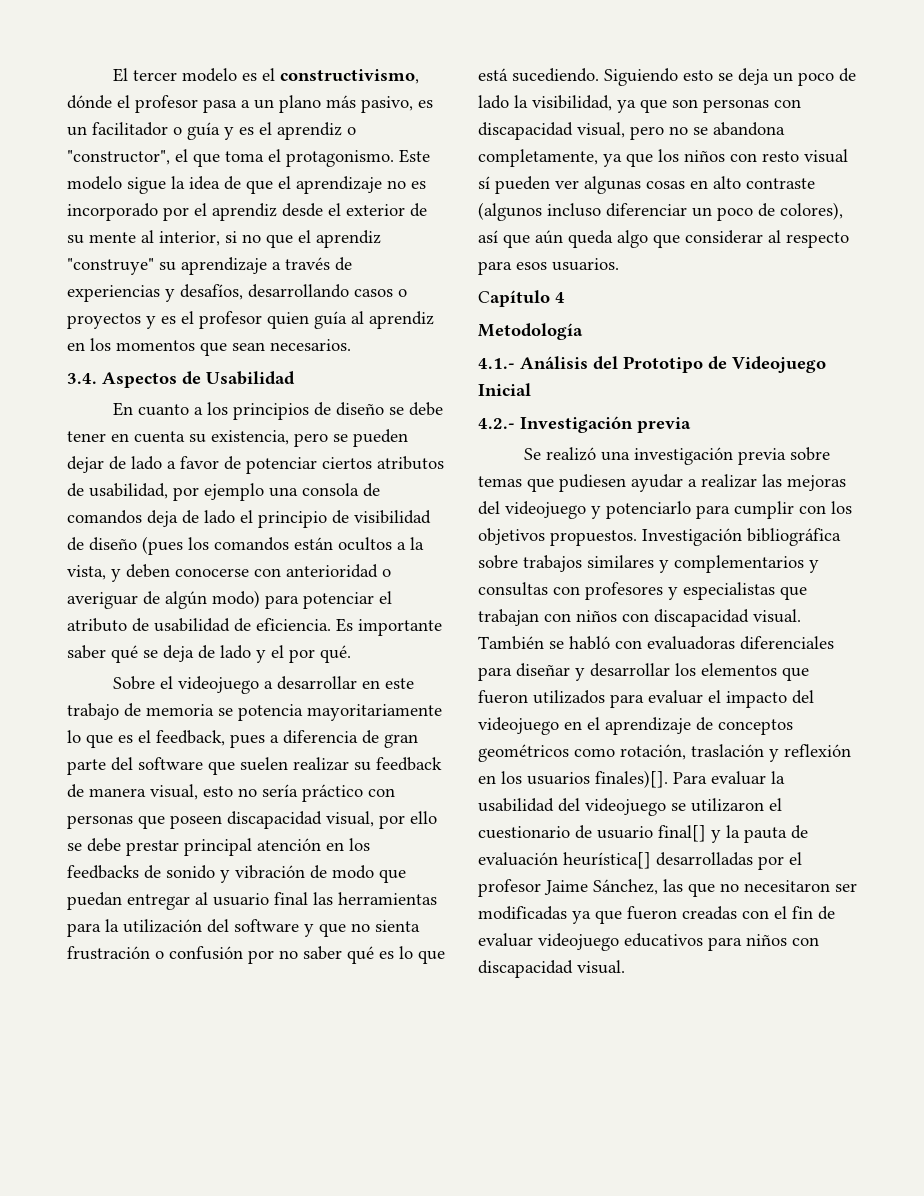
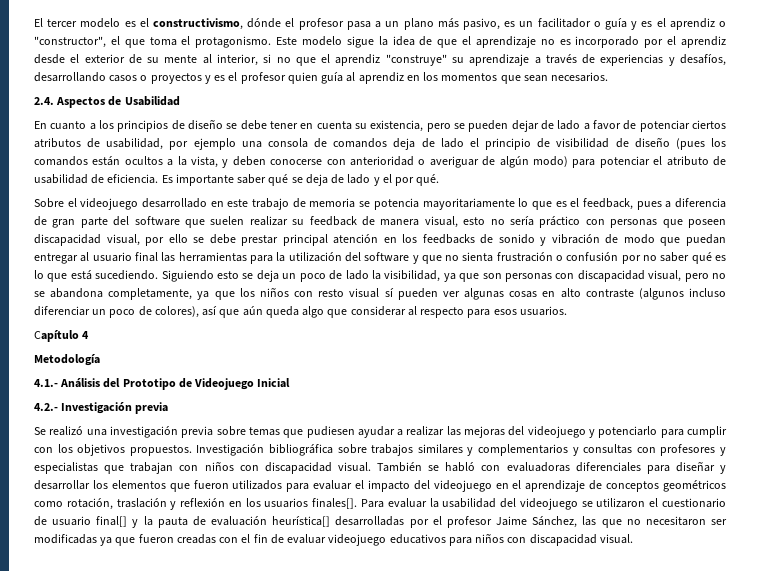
[67,373,97,384] 3.4. -> [34,97,54,105] 2.4.
[264,676,358,690] a desarrollar -> [142,198,208,208] desarrollado
[595,770,668,788] finales)[]. -> [312,498,358,509] finales[].

